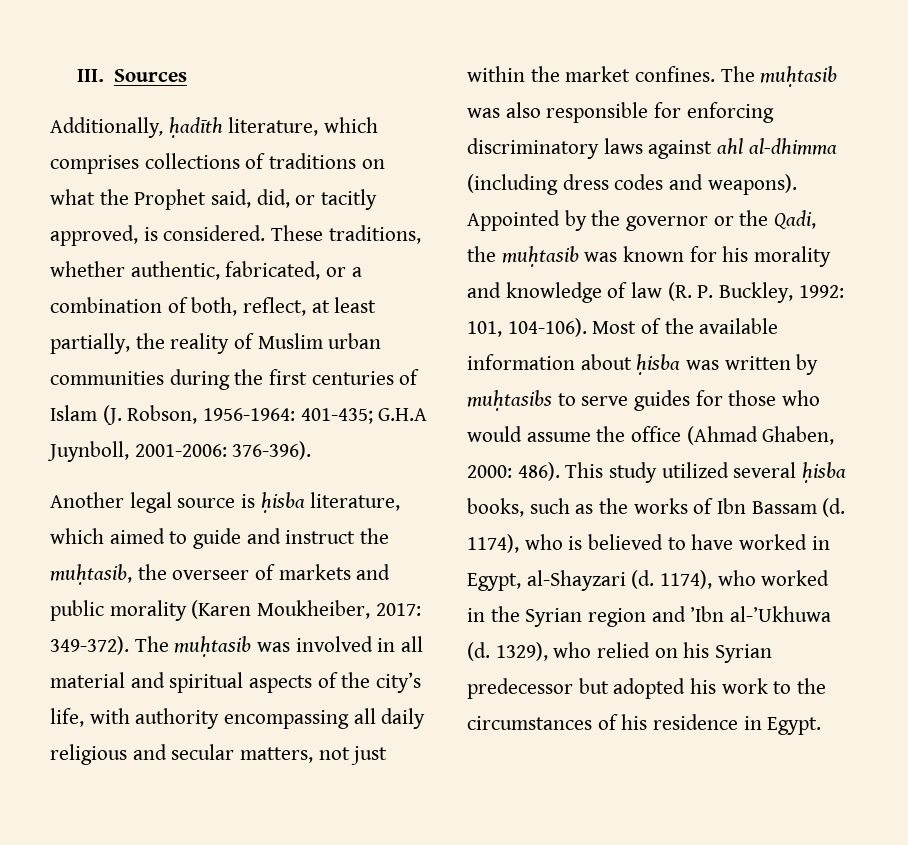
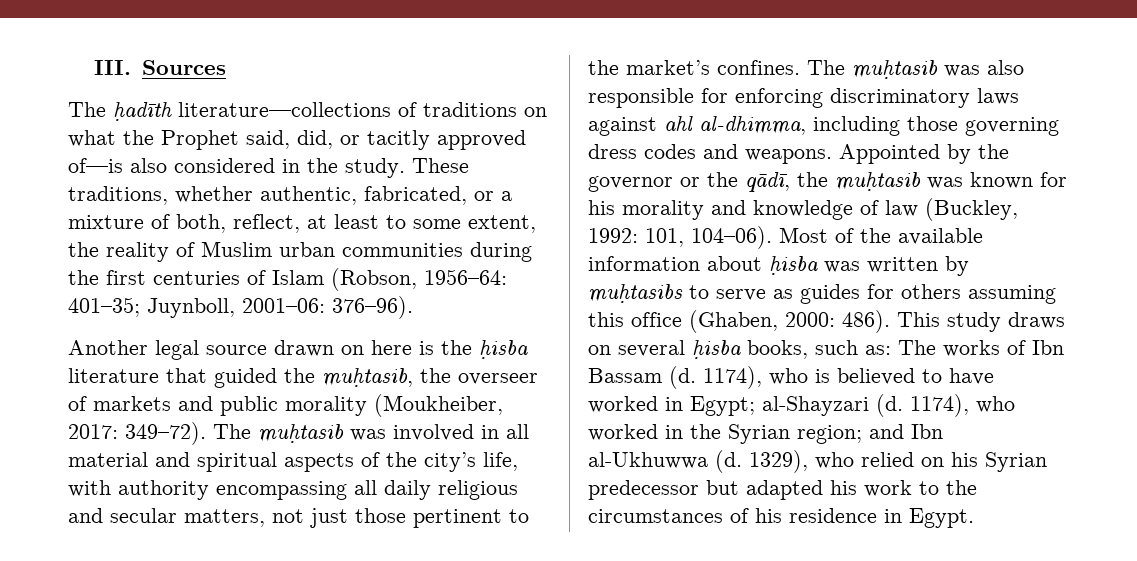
[50,117,379,138] [50,153,240,174] Additionally, ḥadīth literature, which comprises collections -> [68,102,391,121] The ḥadīth literature—collections
[50,225,266,246] approved, is considered. -> [437,130,526,150] [68,158,405,178] approved of—is also considered in the study.
[50,297,162,313] combination -> [68,215,144,229] mixture
[50,333,130,354] partially, -> [386,215,536,233] to some extent,
[102,405,428,425] [47,441,312,462] [50,492,401,513] [50,528,356,549] (J. Robson, 1956-1964: 401-435; G.H.A Juynboll, 2001-2006: 376-396). // Another legal source is ḥisba literature, which aimed to guide and instruct -> [331,268,507,291] [68,296,413,319] [68,340,528,360] [68,368,277,388] (Robson, 1956–64: 401–35; Juynboll, 2001–06: 376–96). // Another legal source drawn on here is the ḥisba literature that guided
[191,600,421,619] [50,636,129,655] (Karen Moukheiber, 2017: 349-372). -> [374,394,503,417] [68,422,206,445] (Moukheiber, 2017: 349–72).
[467,66,631,82] within the market -> [355,508,529,528] [588,60,710,75] those pertinent to the market’s
[748,138,837,155] [467,174,558,195] al-dhimma (including -> [699,116,1059,136] al-dhimma, including those governing
[707,174,797,195] weapons). -> [745,149,832,164] weapons.
[774,210,817,229] Qadi, -> [745,172,790,193] qādī,
[667,282,794,303] (R. P. Buckley, -> [925,198,1018,221] (Buckley,
[507,318,587,337] 104-106). -> [691,226,772,249] 104–06).
(629, 401) none -> [773,289,793,299] as
[728,390,821,406] [467,426,835,445] those who would assume the office (Ahmad Ghaben, -> [901,284,1056,304] [588,310,778,333] others assuming this office (Ghaben,
[661,462,729,478] utilized -> [1008,312,1065,329] [588,345,611,355] draws on
[575,498,629,514] as the -> [865,340,936,355] as: The
[467,573,521,591] Egypt, -> [690,396,755,416] Egypt;
[588,606,832,627] region and ʼIbn al-ʼUkhuwa -> [797,424,943,444] [588,452,708,469] region; and Ibn al-Ukhuwwa
[613,678,686,699] adopted -> [746,480,823,500] adapted

